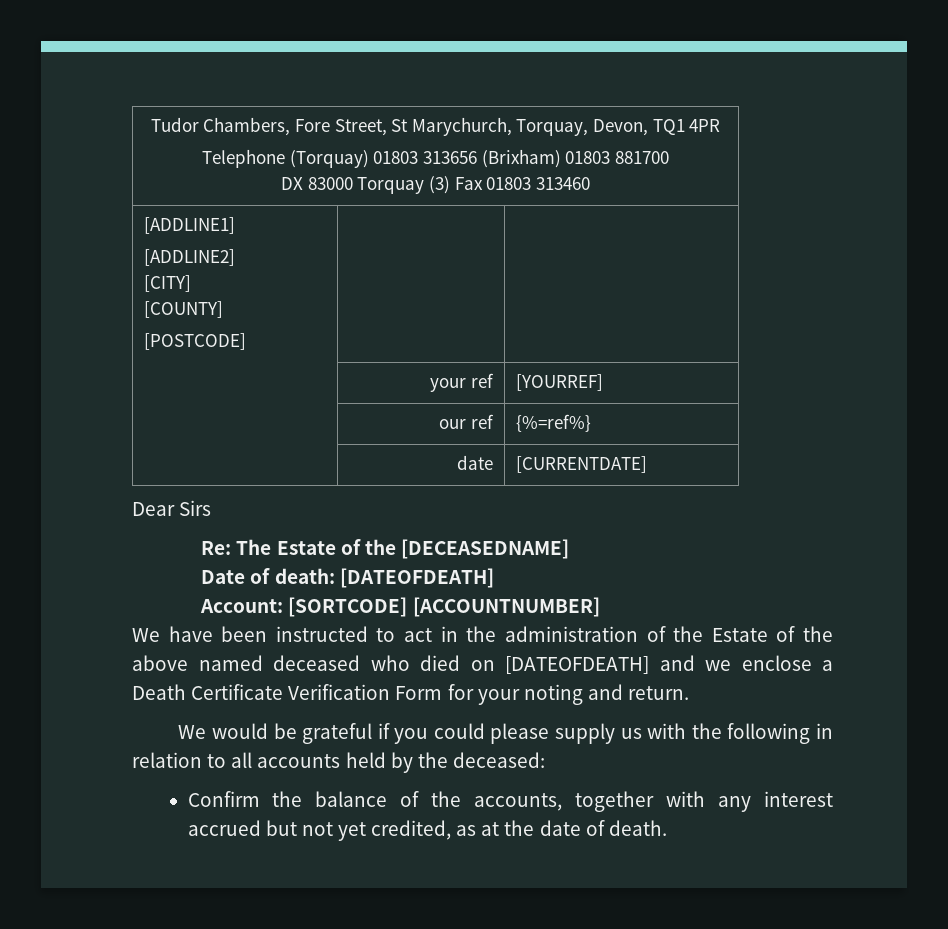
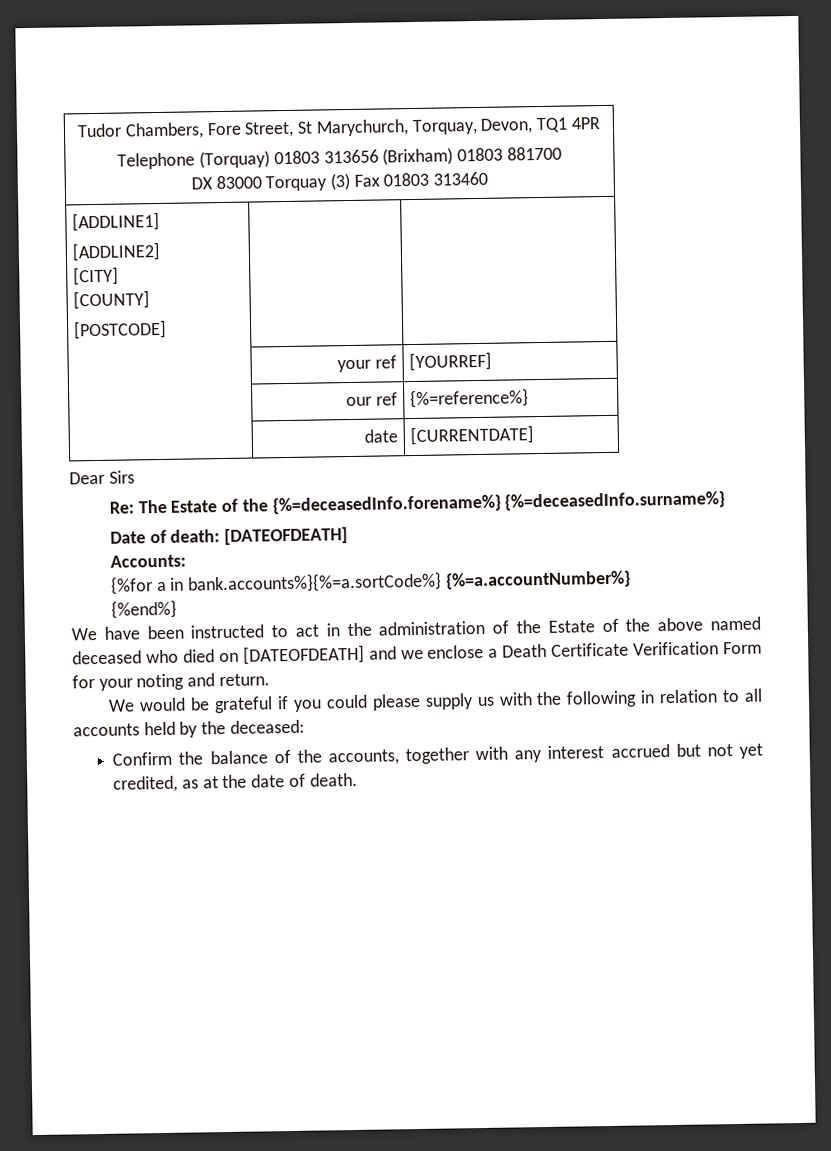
[516,414,592,432] {%=ref%} -> [410,388,530,409] {%=reference%}
[400,539,569,559] [DECEASEDNAME] -> [271,491,726,515] {%=deceasedInfo.forename%} {%=deceasedInfo.surname%}
[200,597,600,617] Account: [SORTCODE] [ACCOUNTNUMBER] -> [110,554,187,568] [110,570,631,595] [111,599,178,619] Accounts: // {%for a in bank.accounts%}{%=a.sortCode%} {%=a.accountNumber%} // {%end%}

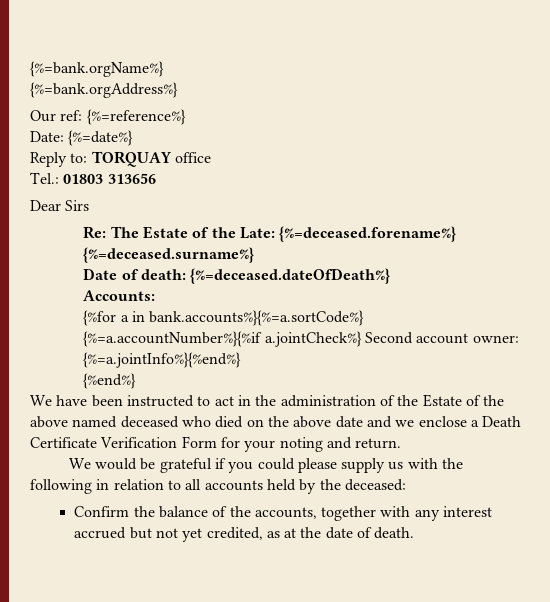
[77,117,601,140] [117,146,562,170] [190,171,489,192] [72,211,161,232] [72,241,162,262] [73,266,120,286] [73,290,151,310] [73,319,168,340] [337,355,397,373] [409,351,493,372] [346,392,398,407] [410,388,530,409] [363,429,398,443] [410,425,535,446] Tudor Chambers, Fore Street, St Marychurch, Torquay, Devon, TQ1 4PR // Telephone (Torquay) 01803 313656 (Brixham) 01803 881700 // DX 83000 Torquay (3) Fax 01803 313460 // [ADDLINE1] // [ADDLINE2] // [CITY] // [COUNTY] // [POSTCODE] | | // | your ref | [YOURREF] // | our ref | {%=reference%} // | date | [CURRENTDATE] -> [30,61,164,77] [30,82,178,98] [30,109,186,125] [30,130,134,146] [30,151,211,167] [30,172,156,184] {%=bank.orgName%} // {%=bank.orgAddress%} // Our ref: {%=reference%} // Date: {%=date%} // Reply to: TORQUAY office // Tel.: 01803 313656
[271,491,726,515] {%=deceasedInfo.forename%} {%=deceasedInfo.surname%} -> [239,226,457,242] [83,247,255,263] Late: {%=deceased.forename%} {%=deceased.surname%}
[224,527,349,545] [DATEOFDEATH] -> [190,268,391,284] {%=deceased.dateOfDeath%}
[444,570,631,590] {%=a.accountNumber%} -> [83,331,519,347] [83,352,242,368] {%=a.accountNumber%}{%if a.jointCheck%} Second account owner: {%=a.jointInfo%}{%end%}
[242,644,365,665] [DATEOFDEATH] -> [267,416,363,428] the above date

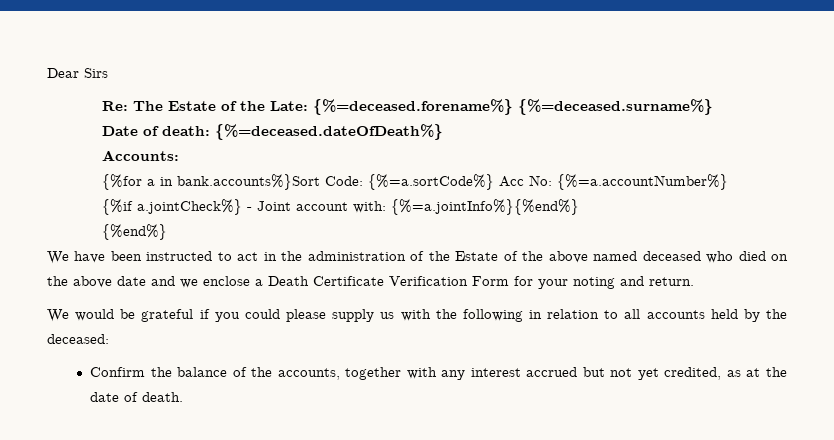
[30,61,164,77] [30,82,178,98] [30,109,186,125] [30,130,134,146] [30,151,211,167] [30,172,156,184] {%=bank.orgName%} // {%=bank.orgAddress%} // Our ref: {%=reference%} // Date: {%=date%} // Reply to: TORQUAY office // Tel.: 01803 313656 // -> (47, 73) none
[149,310,365,326] [83,331,519,347] bank.accounts%}{%=a.sortCode%} {%=a.accountNumber%}{%if a.jointCheck%} Second account owner: -> [176,174,728,190] [101,199,386,215] bank.accounts%}Sort Code: {%=a.sortCode%} Acc No: {%=a.accountNumber%} // {%if a.jointCheck%} - Joint account with:

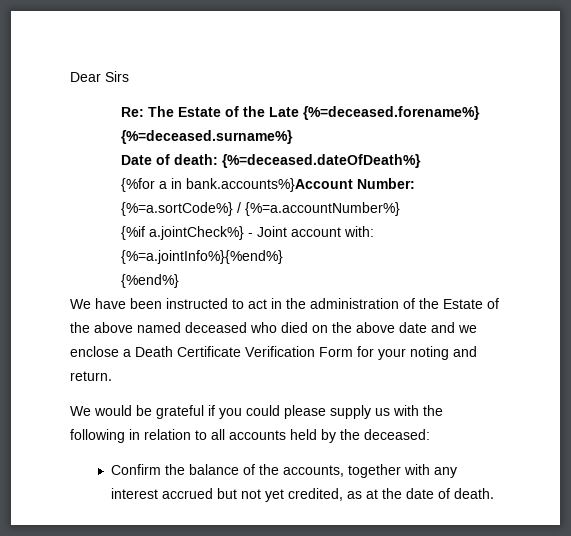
[269,101,308,111] Late: -> [268,107,299,117] Late
[101,150,179,161] // Accounts: -> (421, 161) none
[176,174,552,190] bank.accounts%}Sort Code: {%=a.sortCode%} Acc No: -> [185,178,415,192] [120,202,241,216] bank.accounts%}Account Number: {%=a.sortCode%} /

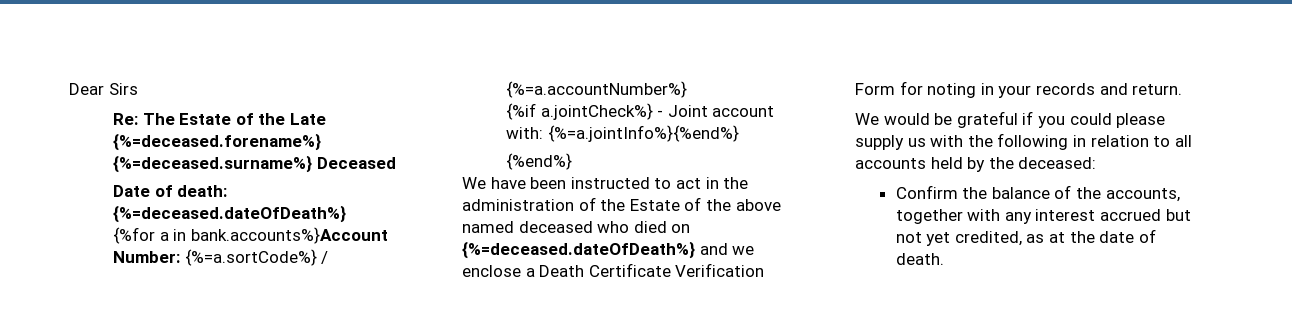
(293, 137) none -> [316,157,396,169] Deceased
[332,322,427,333] the above date -> [462,241,695,259] {%=deceased.dateOfDeath%}
[378,346,449,360] your noting -> [927,83,1095,98] noting in your records

